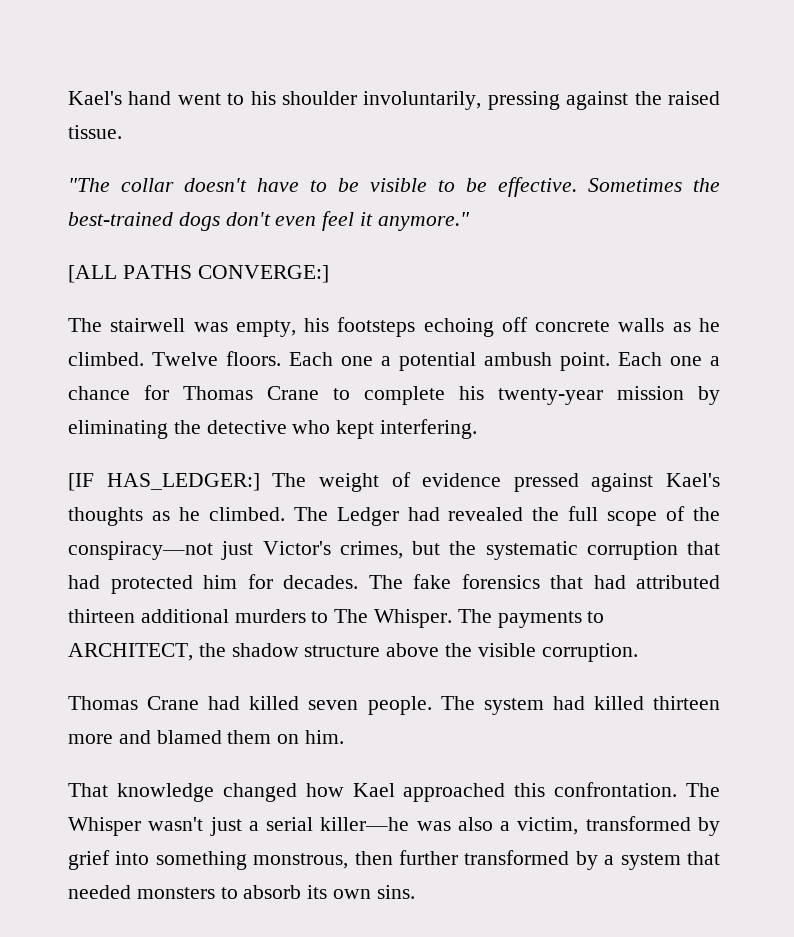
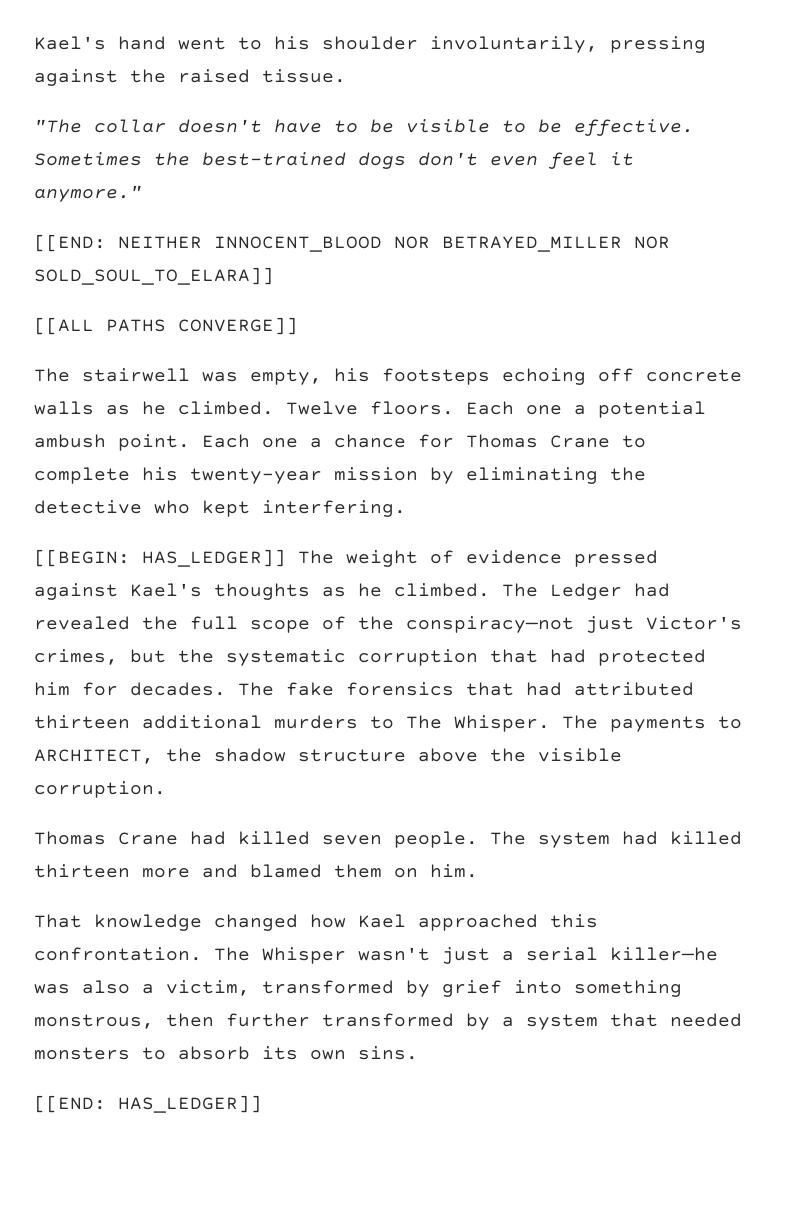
[68,265,329,283] [ALL PATHS CONVERGE:] -> [34,234,670,252] [34,267,274,285] [34,317,298,335] [[END: NEITHER INNOCENT_BLOOD NOR BETRAYED_MILLER NOR SOLD_SOUL_TO_ELARA]] // [[ALL PATHS CONVERGE]]
[68,473,260,491] [IF HAS_LEDGER:] -> [34,549,286,567] [[BEGIN: HAS_LEDGER]]
(415, 892) none -> [34,1095,262,1113] // [[END: HAS_LEDGER]]

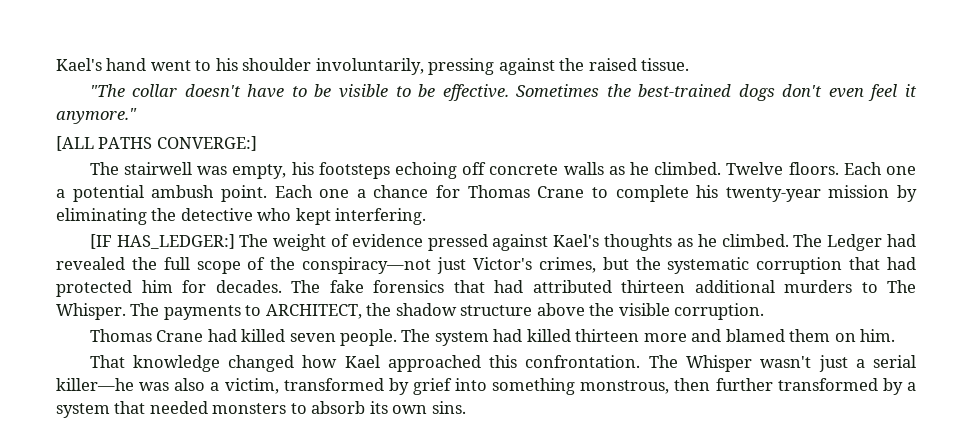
[34,234,670,252] [34,267,274,285] [34,317,298,335] [[END: NEITHER INNOCENT_BLOOD NOR BETRAYED_MILLER NOR SOLD_SOUL_TO_ELARA]] // [[ALL PATHS CONVERGE]] -> [56,136,257,151] [ALL PATHS CONVERGE:]
[34,549,286,567] [[BEGIN: HAS_LEDGER]] -> [89,234,235,249] [IF HAS_LEDGER:]
[34,1095,262,1113] // [[END: HAS_LEDGER]] -> (466, 407) none

